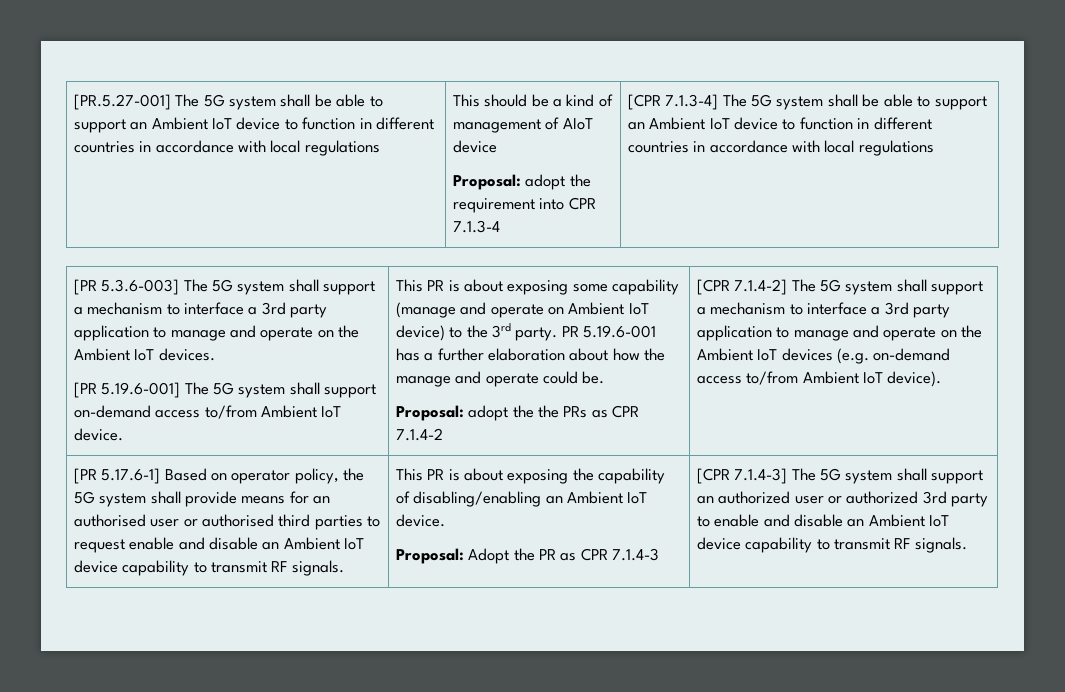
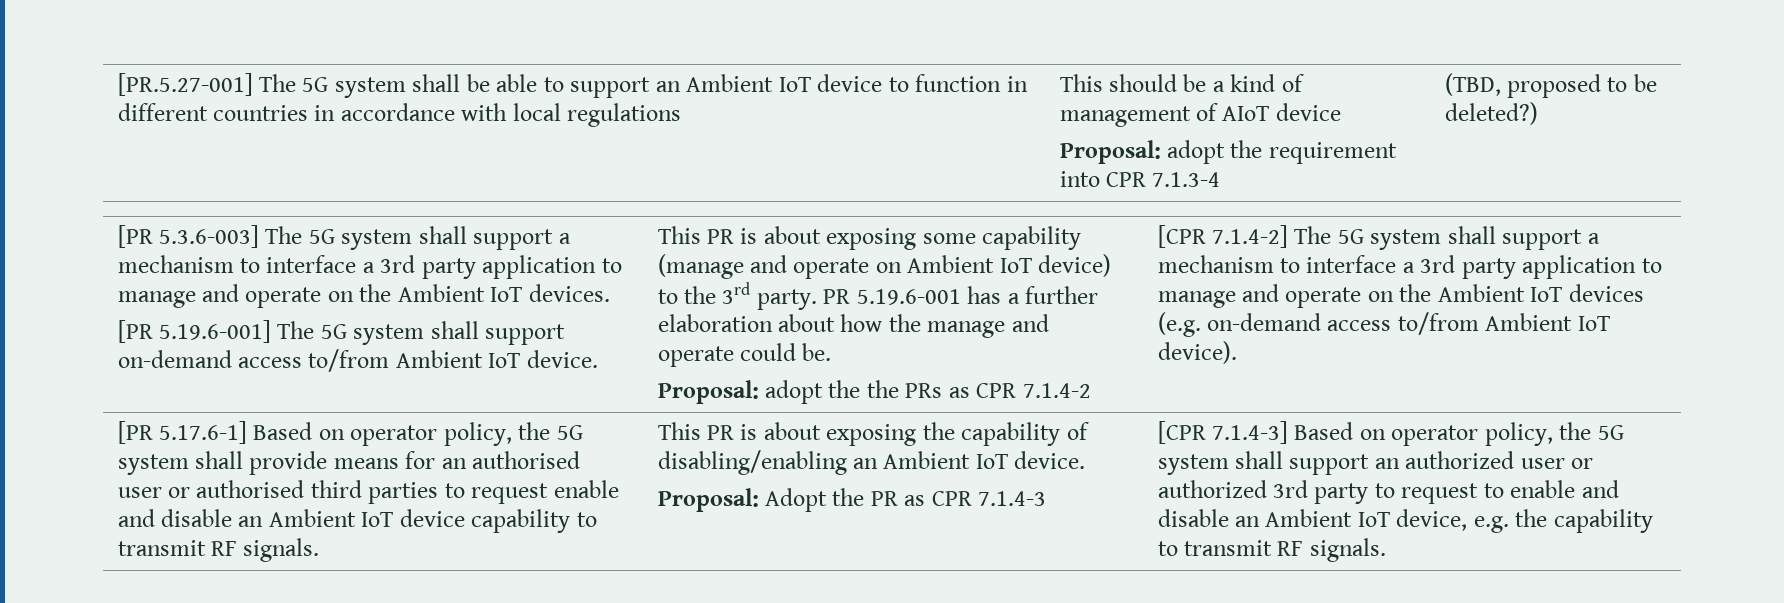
[627,94,987,110] [627,117,932,130] [627,140,934,156] [CPR 7.1.3-4] The 5G system shall be able to support an Ambient IoT device to function in different countries in accordance with local regulations -> [1444,73,1657,98] [1444,102,1538,125] (TBD, proposed to be deleted?)
[791,468,816,481] The -> [1294,422,1592,446] Based on operator policy, the
[714,514,950,527] [696,537,741,550] enable and disable an Ambient IoT device -> [1401,480,1619,504] [1157,509,1548,533] request to enable and disable an Ambient IoT device, e.g. the

